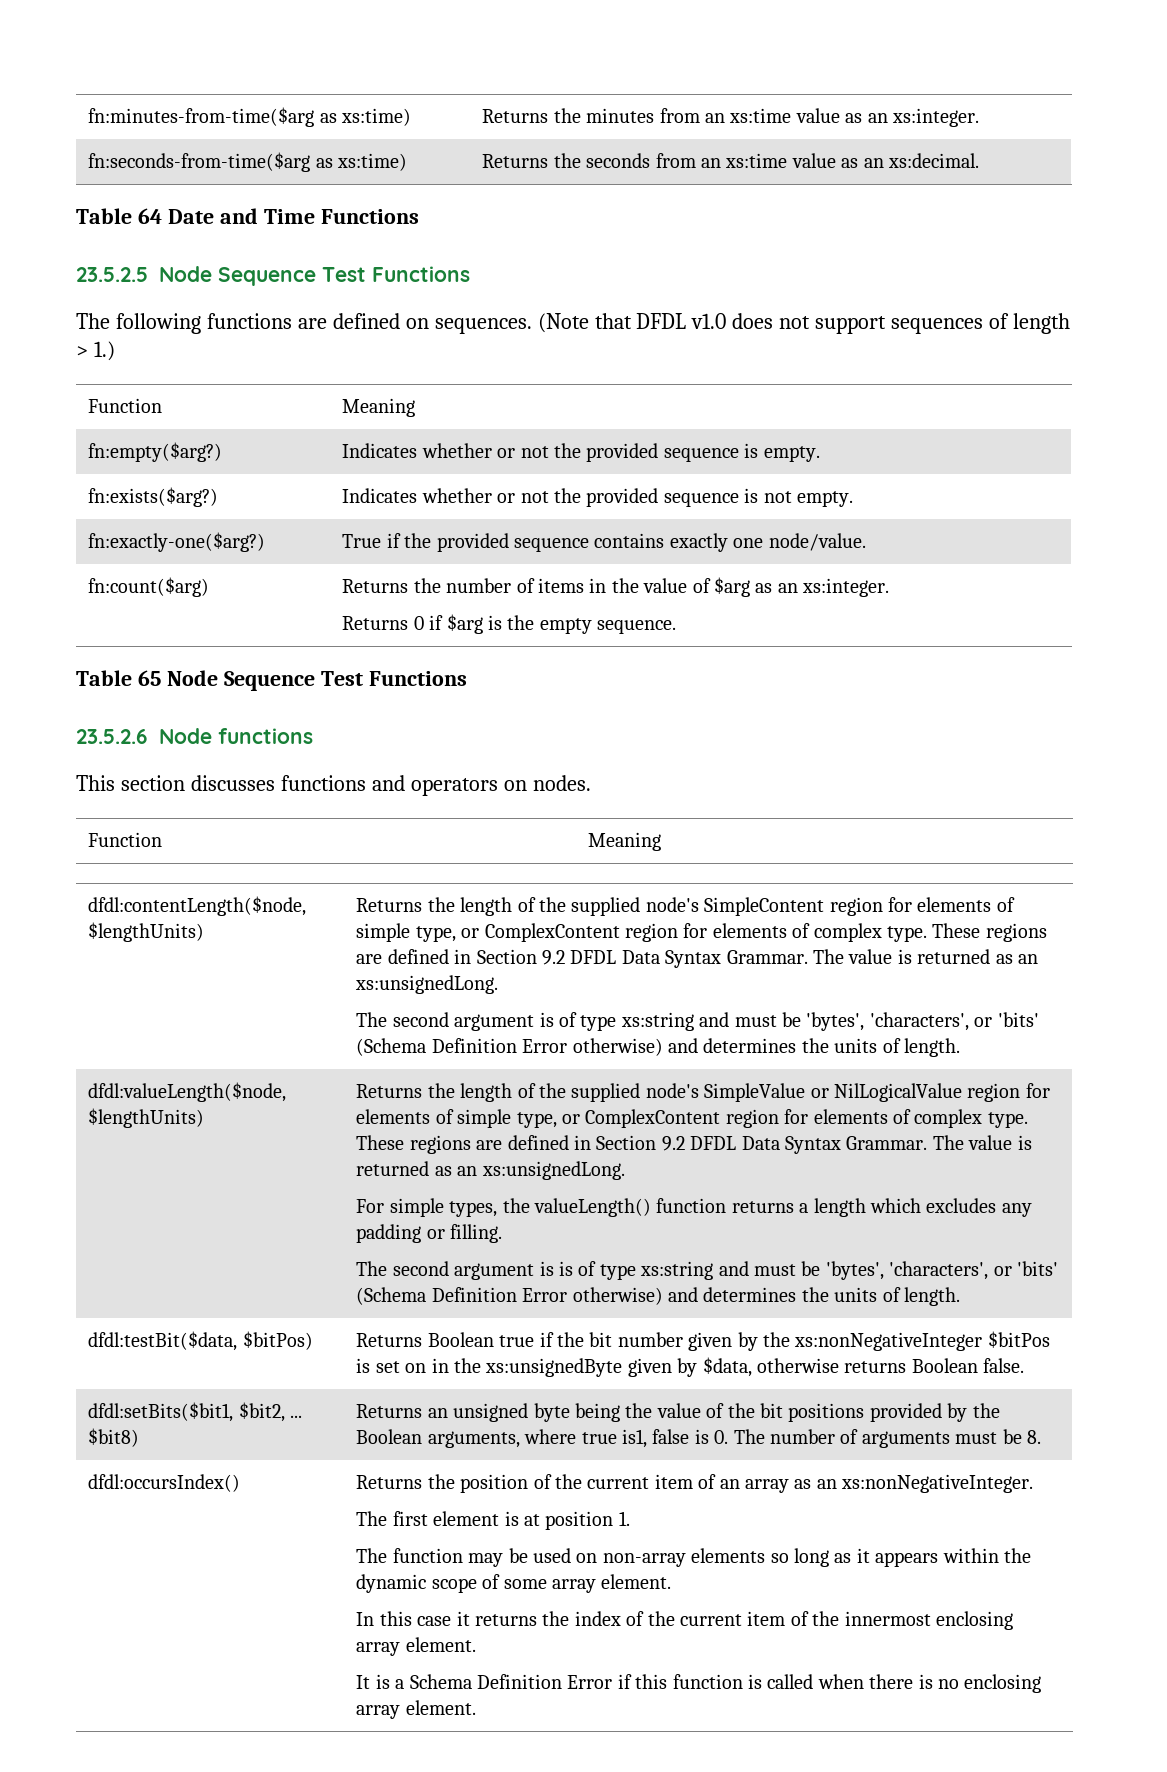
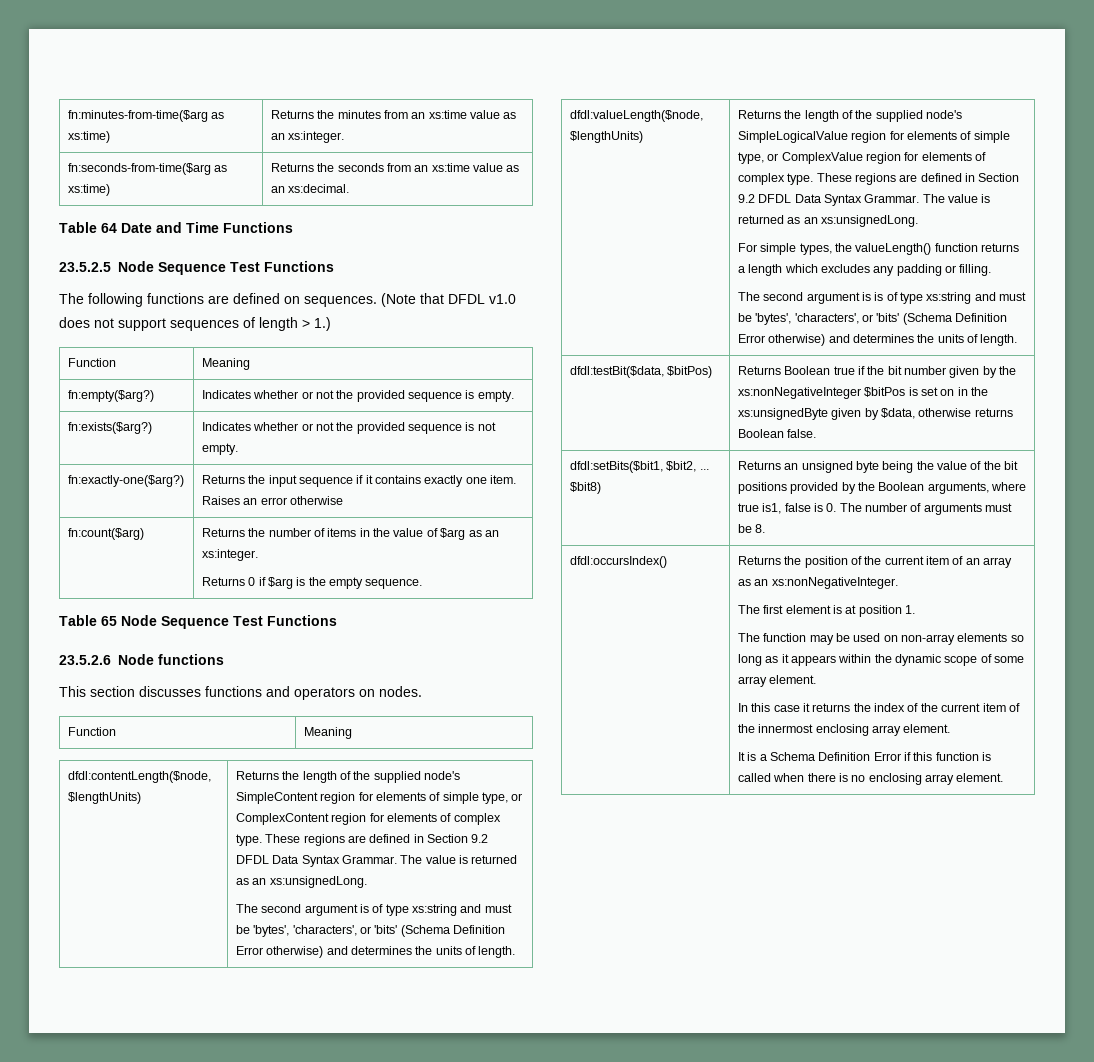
[342,533,866,552] True if the provided sequence contains exactly one node/value. -> [201,475,517,487] [201,496,343,505] Returns the input sequence if it contains exactly one item. Raises an error otherwise
[704,1083,1050,1102] [356,1109,721,1128] SimpleValue or NilLogicalValue region for elements of simple type, or ComplexContent -> [737,131,1010,143] [737,152,863,164] SimpleLogicalValue region for elements of simple type, or ComplexValue

